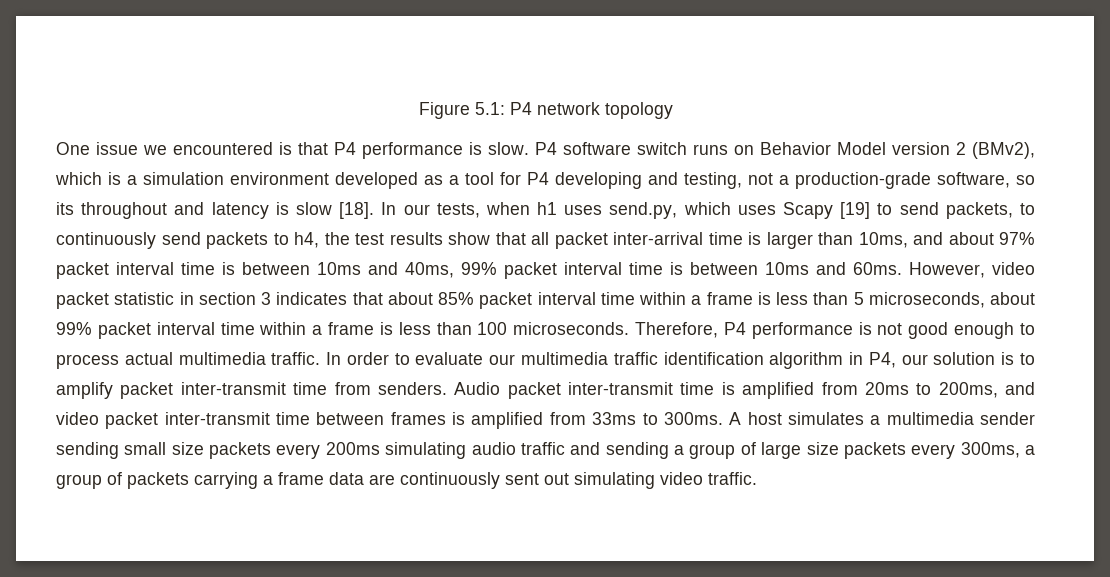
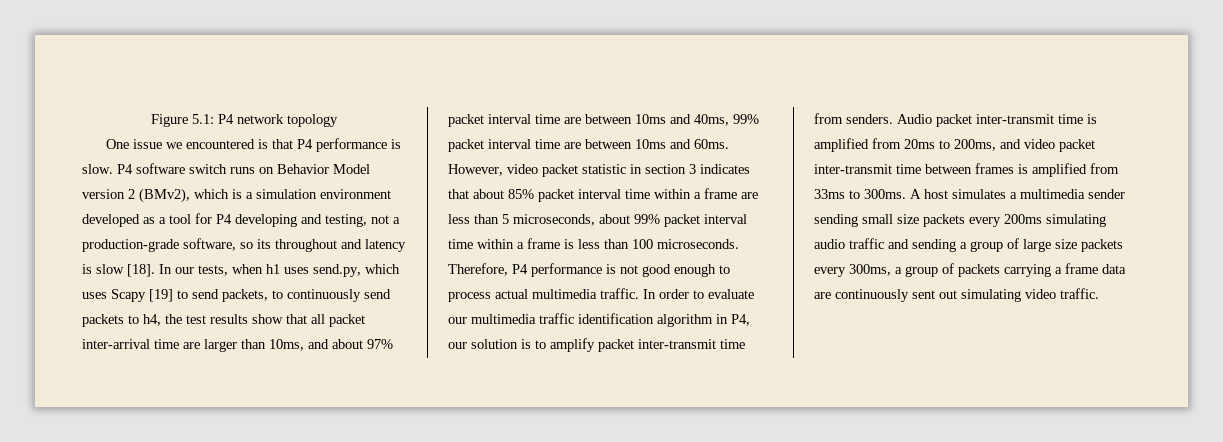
[748,232,761,245] is -> [183,342,200,349] are
[222,262,235,275] is -> [564,117,581,124] are
[670,262,683,275] is -> [564,142,581,149] are
[757,292,771,305] is -> [741,192,758,199] are

